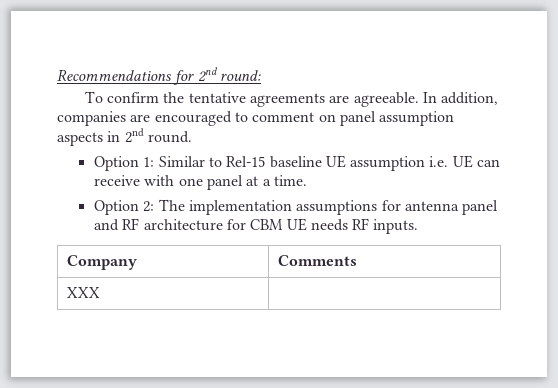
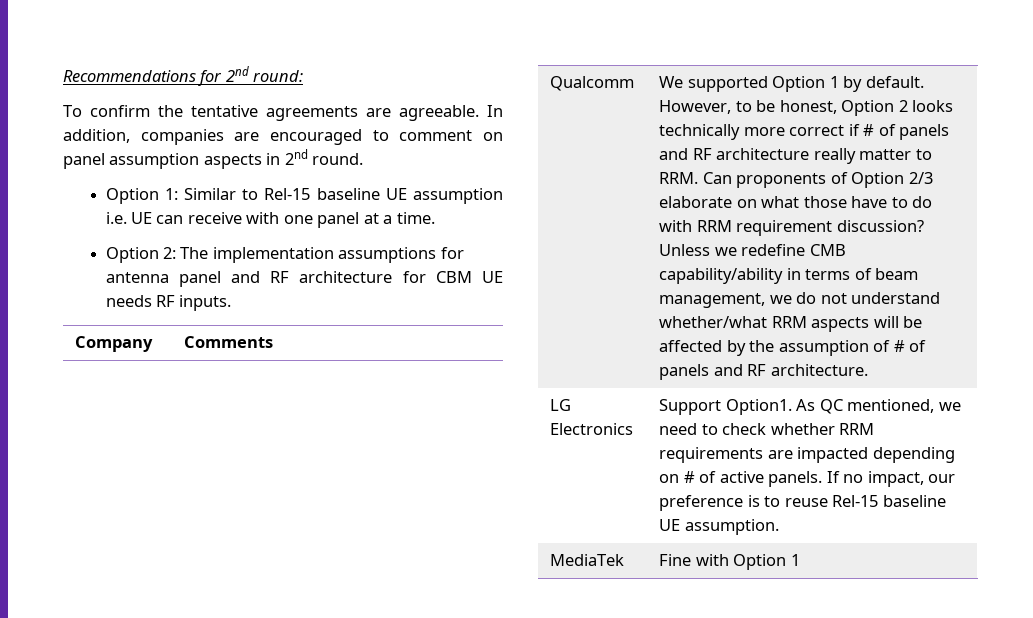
[66,287,100,298] XXX | -> [550,76,635,91] [659,76,924,92] [659,100,954,116] [659,124,950,140] [659,148,932,164] [659,172,933,188] [659,196,933,208] [659,220,924,236] [659,244,846,256] [659,268,919,284] [659,292,941,308] [659,316,923,332] [659,340,927,356] [659,364,868,380] [550,399,572,411] [550,423,634,435] [659,399,961,415] [659,423,875,435] [659,447,955,463] [659,471,956,487] [659,495,946,511] [659,519,779,535] [550,554,625,566] [659,554,800,570] Qualcomm | We supported Option 1 by default. However, to be honest, Option 2 looks technically more correct if # of panels and RF architecture really matter to RRM. Can proponents of Option 2/3 elaborate on what those have to do with RRM requirement discussion? Unless we redefine CMB capability/ability in terms of beam management, we do not understand whether/what RRM aspects will be affected by the assumption of # of panels and RF architecture. // LG Electronics | Support Option1. As QC mentioned, we need to check whether RRM requirements are impacted depending on # of active panels. If no impact, our preference is to reuse Rel-15 baseline UE assumption. // MediaTek | Fine with Option 1

